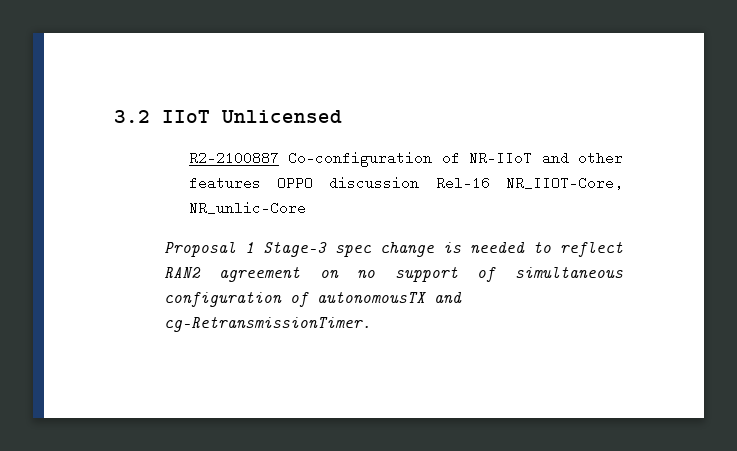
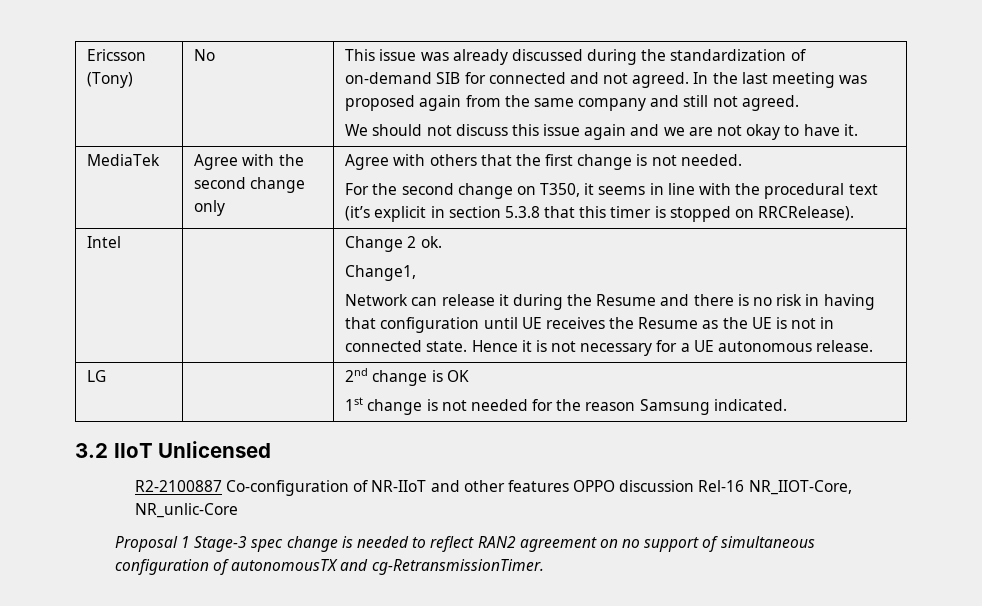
(114, 116) none -> [87,49,147,61] [87,72,134,88] [194,49,216,61] [345,49,806,65] [345,72,868,88] [345,95,799,111] [345,124,858,140] [87,154,161,166] [194,154,304,170] [194,177,306,193] [194,200,226,216] [345,154,742,170] [345,183,878,199] [345,206,855,222] [87,236,122,248] [345,236,442,252] [345,265,417,281] [345,294,875,310] [345,317,835,333] [345,340,874,356] [87,370,107,382] [345,368,469,386] [345,397,787,415] Ericsson (Tony) | No | This issue was already discussed during the standardization of on-demand SIB for connected and not agreed. In the last meeting was proposed again from the same company and still not agreed. // We should not discuss this issue again and we are not okay to have it. // MediaTek | Agree with the second change only | Agree with others that the first change is not needed. // For the second change on T350, it seems in line with the procedural text (it’s explicit in section 5.3.8 that this timer is stopped on RRCRelease). // Intel | | Change 2 ok. // Change1, // Network can release it during the Resume and there is no risk in having that configuration until UE receives the Resume as the UE is not in connected state. Hence it is not necessary for a UE autonomous release. // LG | | 2nd change is OK // 1st change is not needed for the reason Samsung indicated. //

